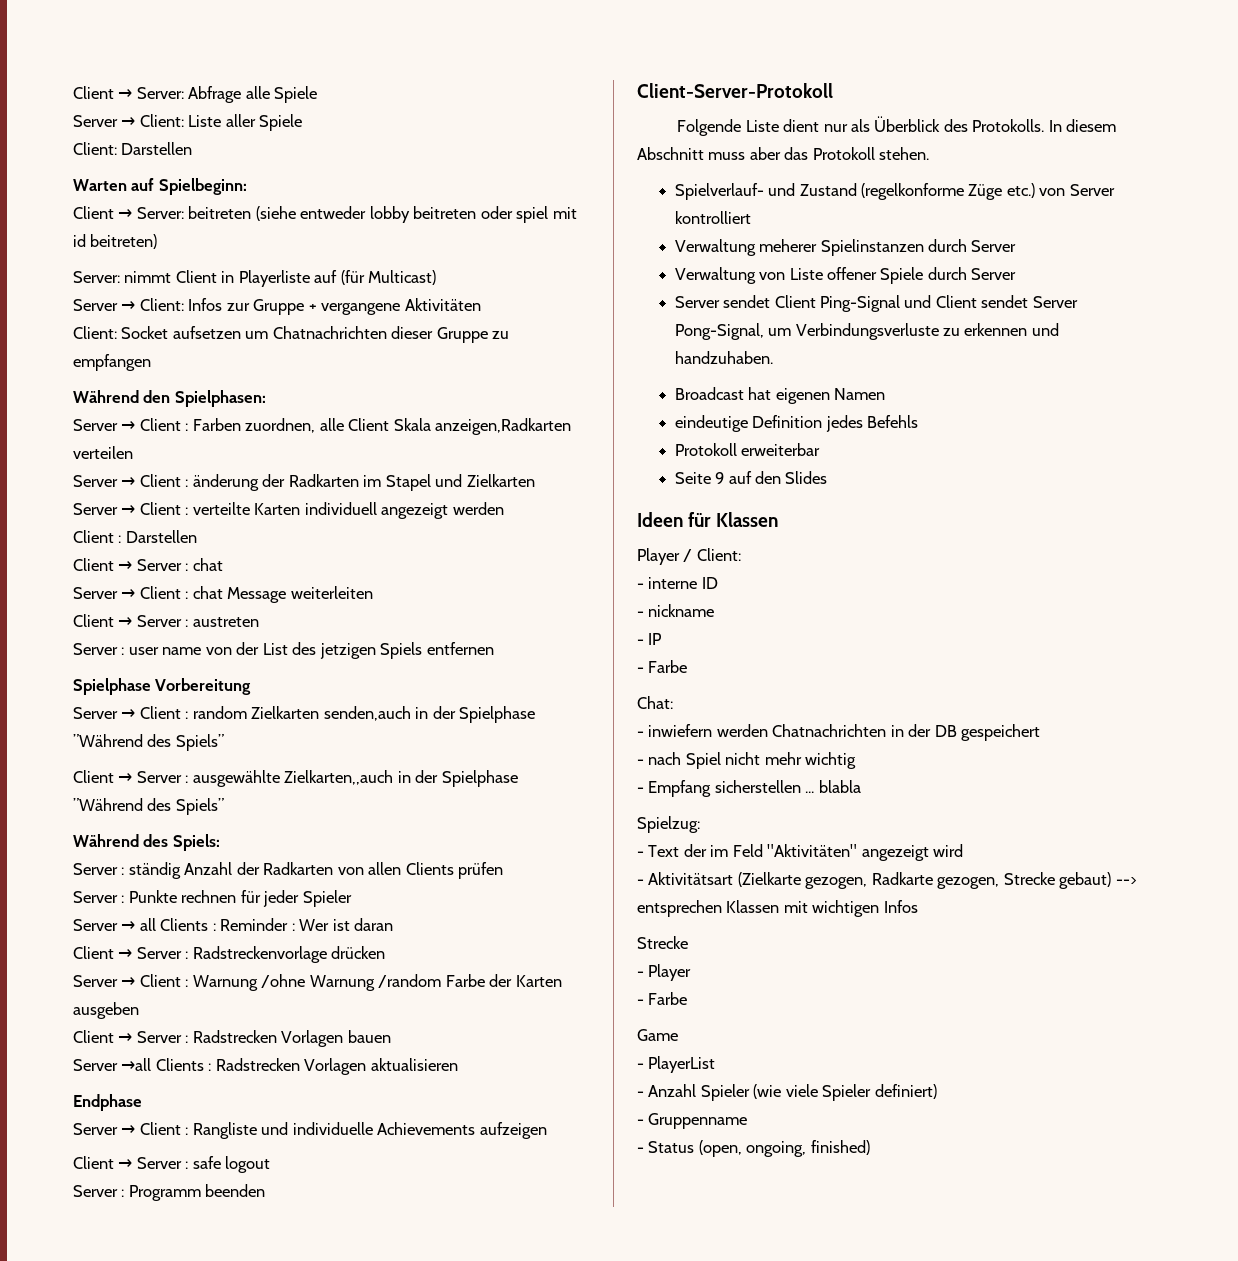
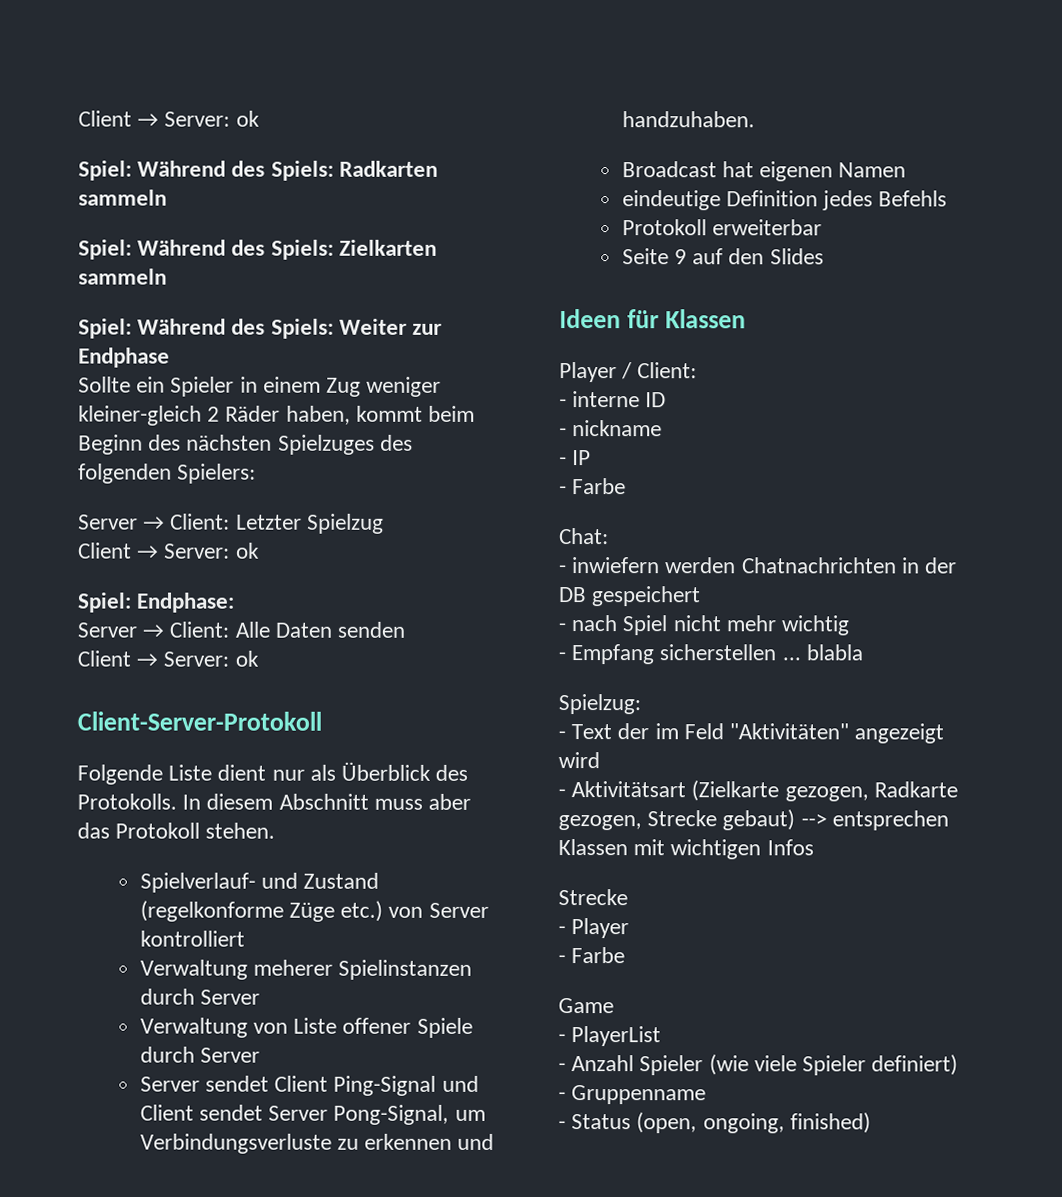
[73,86,318,103] [73,114,303,131] [73,142,193,155] [73,178,247,195] [73,206,577,223] [73,234,158,249] [73,270,437,287] [73,298,481,315] [73,326,510,343] [73,354,151,371] [73,390,266,407] [73,418,572,435] [73,446,133,459] [73,474,535,491] [73,502,504,519] [73,530,197,543] [73,558,223,571] [73,586,373,603] [73,614,259,627] [73,642,494,659] [73,678,252,695] [73,706,536,723] [73,734,224,751] [73,770,518,787] [73,798,224,815] [73,834,220,851] [73,862,504,879] [73,890,352,907] [73,918,394,931] [73,946,386,963] [73,974,562,991] [73,1002,139,1019] [73,1030,391,1047] [73,1058,458,1075] [73,1094,142,1111] [73,1122,547,1139] [73,1156,271,1173] [73,1184,266,1201] Client → Server: Abfrage alle Spiele // Server → Client: Liste aller Spiele // Client: Darstellen // Warten auf Spielbeginn: // Client → Server: beitreten (siehe entweder lobby beitreten oder spiel mit id beitreten) // Server: nimmt Client in Playerliste auf (für Multicast) // Server → Client: Infos zur Gruppe + vergangene Aktivitäten // Client: Socket aufsetzen um Chatnachrichten dieser Gruppe zu empfangen // Während den Spielphasen: // Server → Client : Farben zuordnen, alle Client Skala anzeigen,Radkarten verteilen // Server → Client : änderung der Radkarten im Stapel und Zielkarten // Server → Client : verteilte Karten individuell angezeigt werden // Client : Darstellen // Client → Server : chat // Server → Client : chat Message weiterleiten // Client → Server : austreten // Server : user name von der List des jetzigen Spiels entfernen // Spielphase Vorbereitung // Server → Client : random Zielkarten senden,auch in der Spielphase ”Während des Spiels” // Client → Server : ausgewählte Zielkarten,,auch in der Spielphase ”Während des Spiels” // Während des Spiels: // Server : ständig Anzahl der Radkarten von allen Clients prüfen // Server : Punkte rechnen für jeder Spieler // Server → all Clients : Reminder : Wer ist daran // Client → Server : Radstreckenvorlage drücken // Server → Client : Warnung /ohne Warnung /random Farbe der Karten ausgeben // Client → Server : Radstrecken Vorlagen bauen // Server →all Clients : Radstrecken Vorlagen aktualisieren // Endphase // Server → Client : Rangliste und individuelle Achievements aufzeigen // Client → Server : safe logout // Server : Programm beenden -> [78,110,260,127] [78,160,438,181] [78,189,167,206] [78,239,437,260] [78,268,167,285] [78,318,443,339] [78,347,170,368] [78,376,442,397] [78,405,476,426] [78,434,413,455] [78,463,257,484] [78,513,384,534] [78,542,260,559] [77,592,236,613] [77,621,406,638] [77,650,259,667] Client → Server: ok // Spiel: Während des Spiels: Radkarten sammeln // Spiel: Während des Spiels: Zielkarten sammeln // Spiel: Während des Spiels: Weiter zur Endphase // Sollte ein Spieler in einem Zug weniger kleiner-gleich 2 Räder haben, kommt beim Beginn des nächsten Spielzuges des folgenden Spielers: // Server → Client: Letzter Spielzug // Client → Server: ok // Spiel: Endphase: // Server → Client: Alle Daten senden // Client → Server: ok

